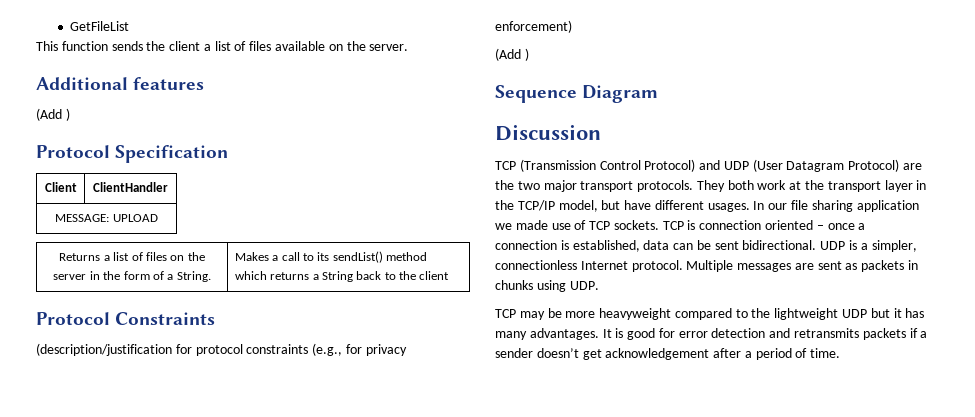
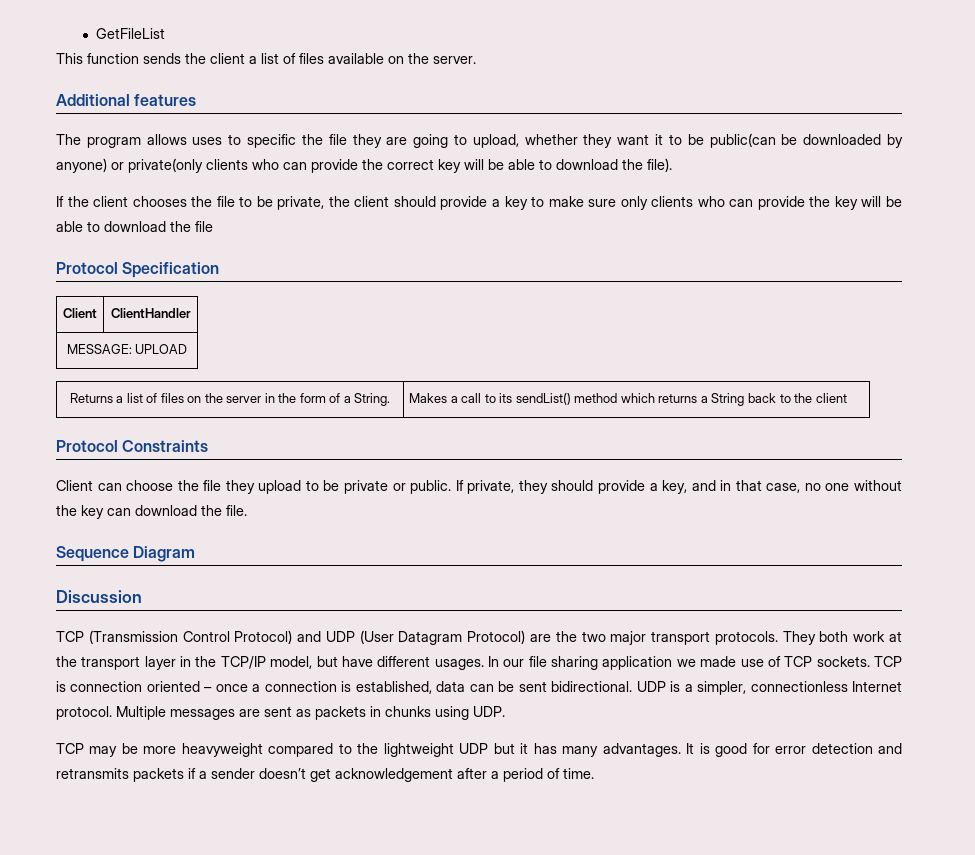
[36,108,70,121] (Add ) -> [56,133,904,148] [56,158,672,173] [56,196,903,210] [56,221,213,232] The program allows uses to specific the file they are going to upload, whether they want it to be public(can be downloaded by anyone) or private(only clients who can provide the correct key will be able to download the file). // If the client chooses the file to be private, the client should provide a key to make sure only clients who can provide the key will be able to download the file
[36,343,407,356] [495,20,572,33] [495,48,529,61] (description/justification for protocol constraints (e.g., for privacy enforcement) // (Add ) -> [56,480,902,494] [56,505,247,519] Client can choose the file they upload to be private or public. If private, they should provide a key, and in that case, no one without the key can download the file.

